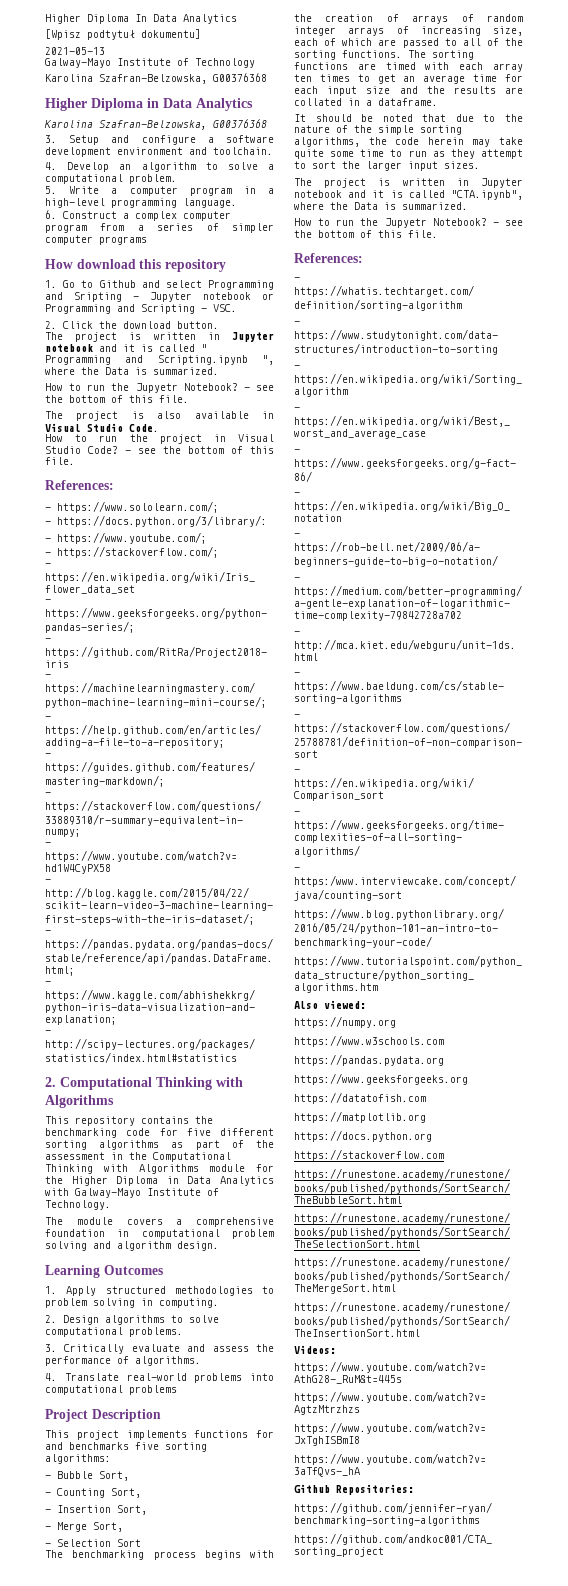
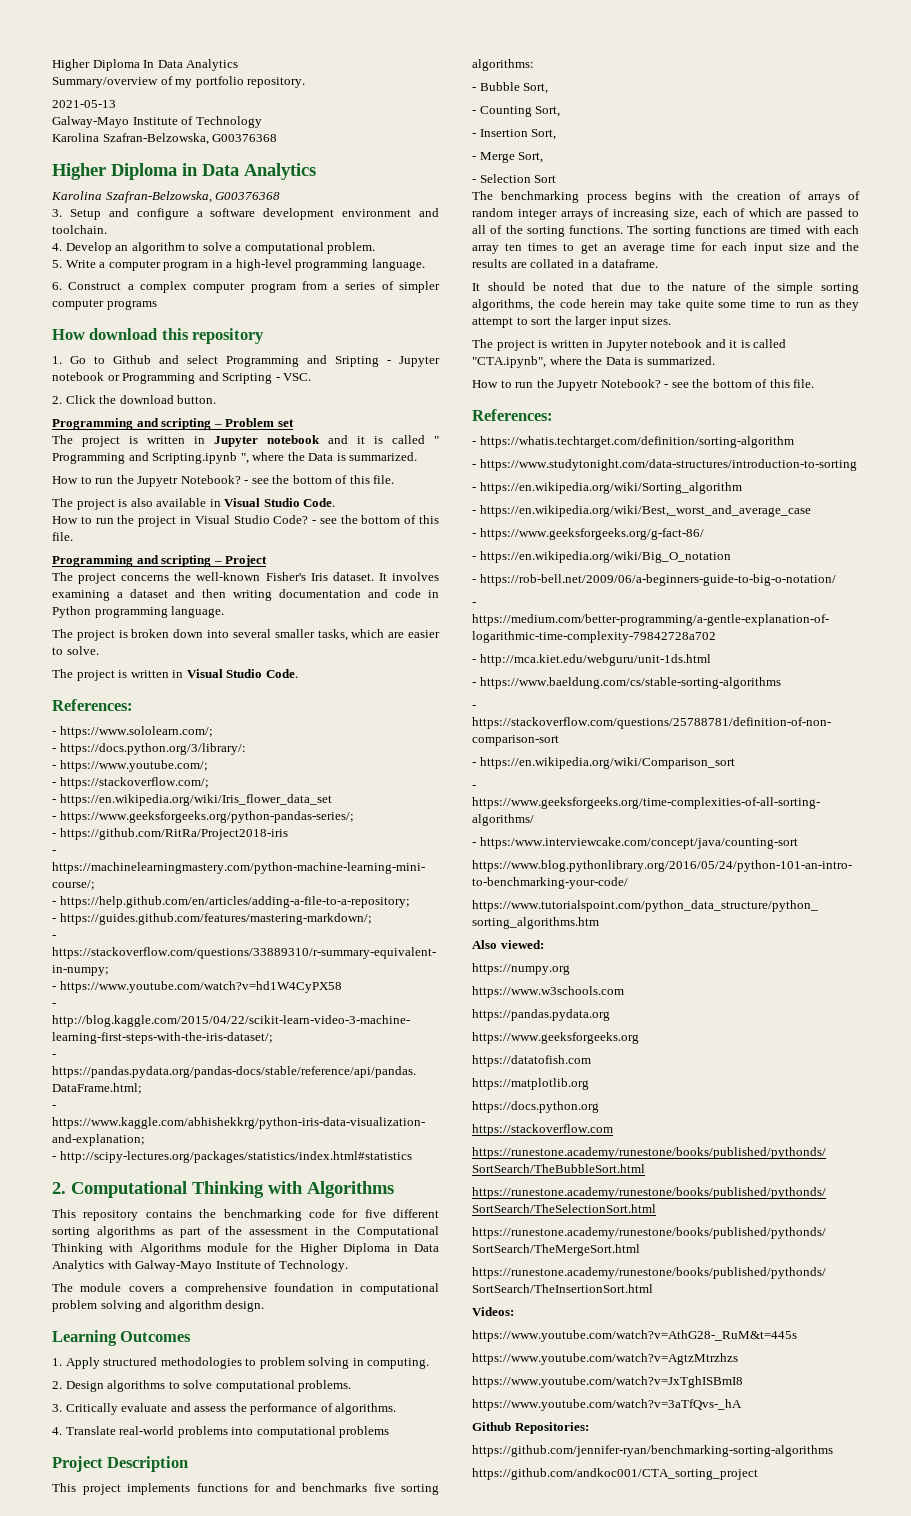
[45,29,201,40] [Wpisz podtytuł dokumentu] -> [52,76,306,88] Summary/overview of my portfolio repository.
(219, 325) none -> [52,418,294,430] // Programming and scripting – Problem set
(75, 461) none -> [52,555,268,567] [52,572,439,584] [52,589,439,601] [52,606,225,618] [52,629,440,641] [52,646,99,655] [52,669,298,681] // Programming and scripting – Project // The project concerns the well-known Fisher's Iris dataset. It involves examining a dataset and then writing documentation and code in Python programming language. // The project is broken down into several smaller tasks, which are easier to solve. // The project is written in Visual Studio Code.

